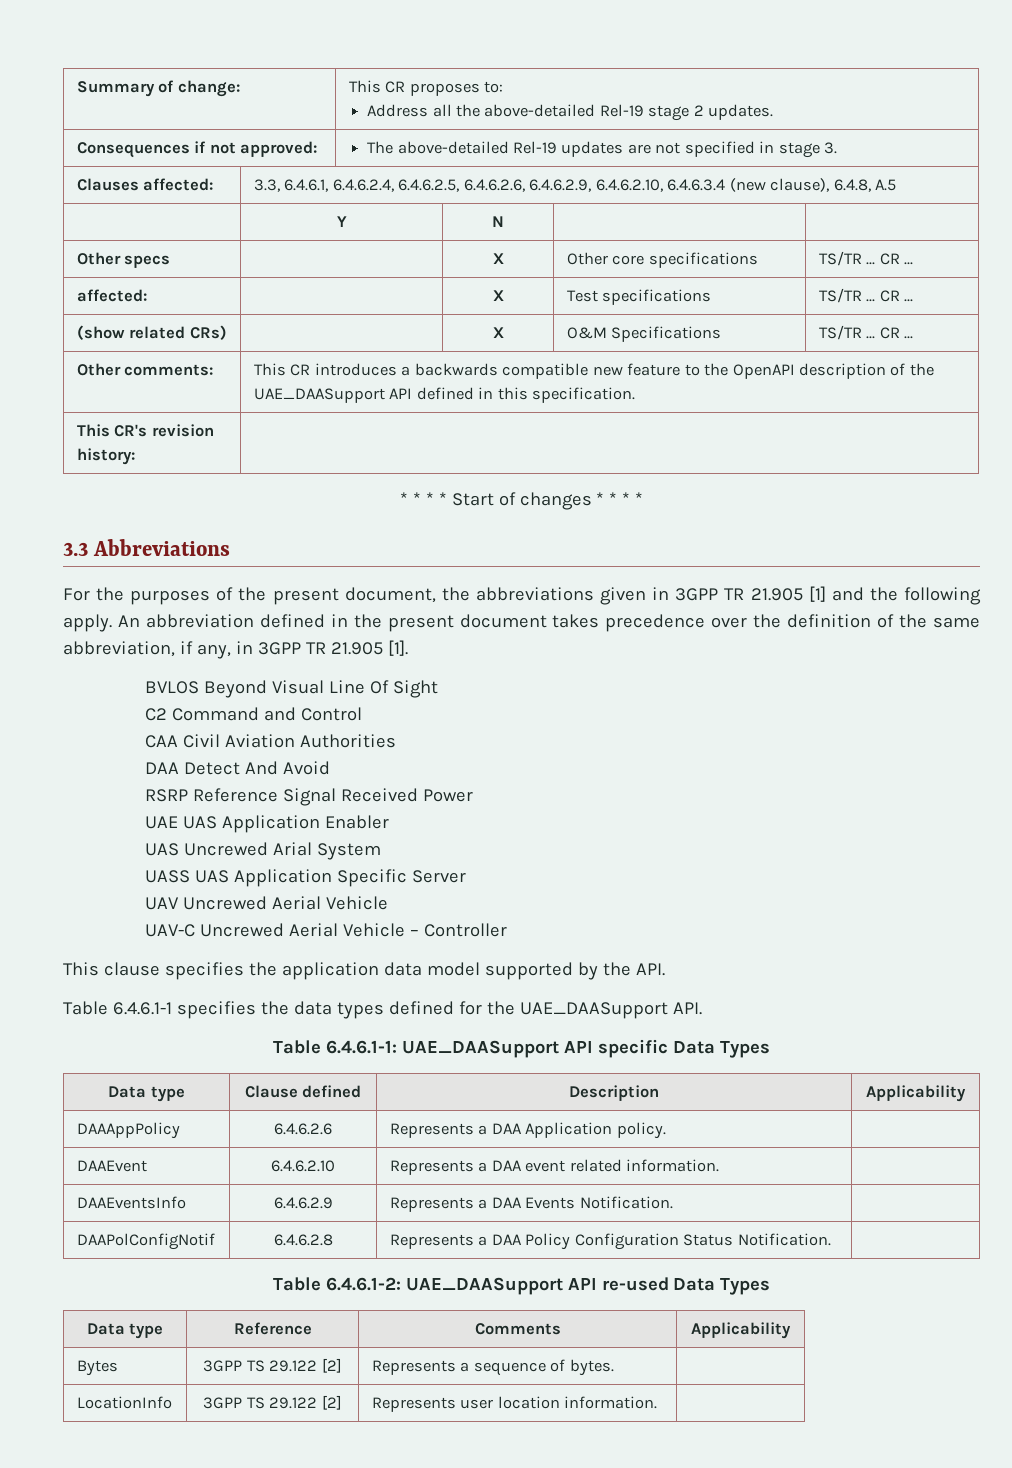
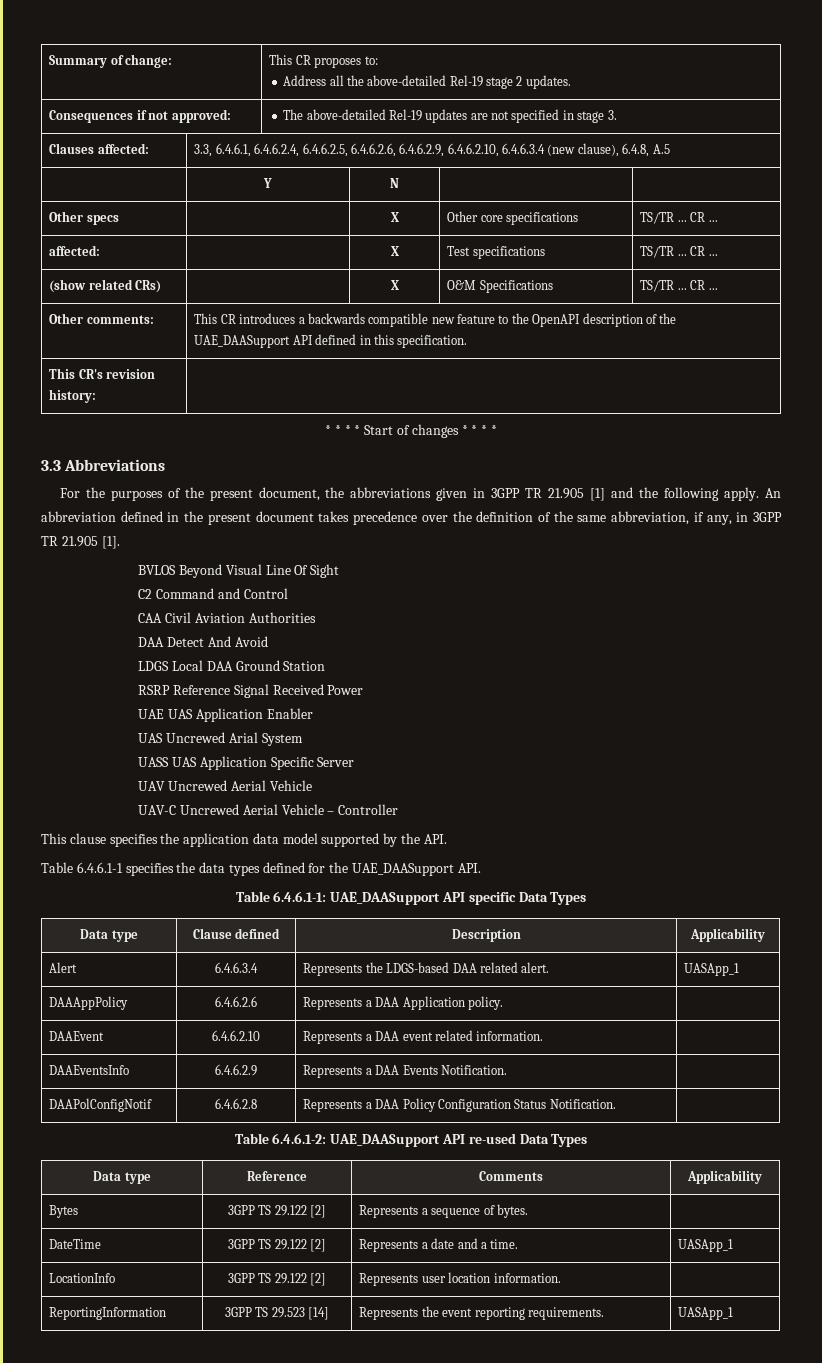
(331, 768) none -> [138,660,326,671] // LDGS Local DAA Ground Station
(966, 1093) none -> [49,962,78,973] [215,962,258,973] [303,962,550,976] [684,963,740,976] // Alert | 6.4.6.3.4 | Represents the LDGS-based DAA related alert. | UASApp_1
(614, 1367) none -> [49,1239,102,1249] [227,1239,327,1252] [359,1238,519,1252] [678,1239,734,1252] // DateTime | 3GPP TS 29.122 [2] | Represents a date and a time. | UASApp_1
(658, 1402) none -> [49,1307,167,1320] [224,1307,330,1320] [359,1306,604,1320] [678,1307,734,1320] // ReportingInformation | 3GPP TS 29.523 [14] | Represents the event reporting requirements. | UASApp_1

